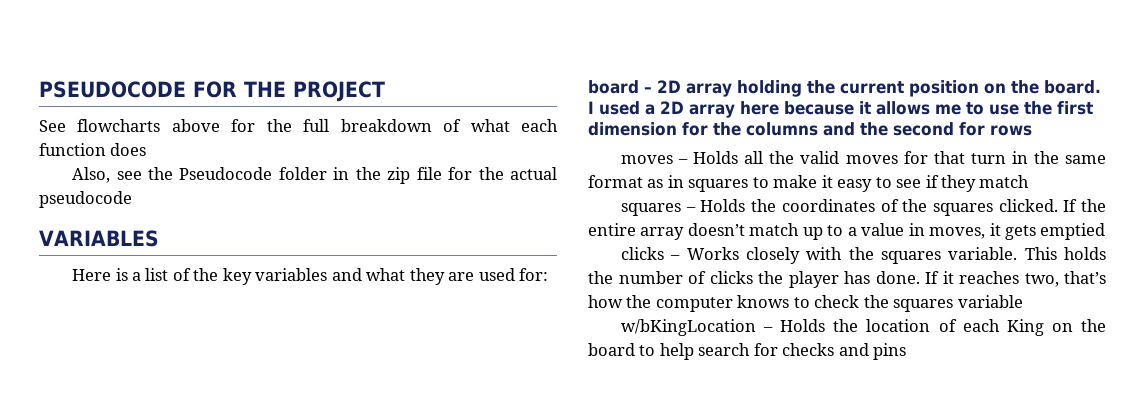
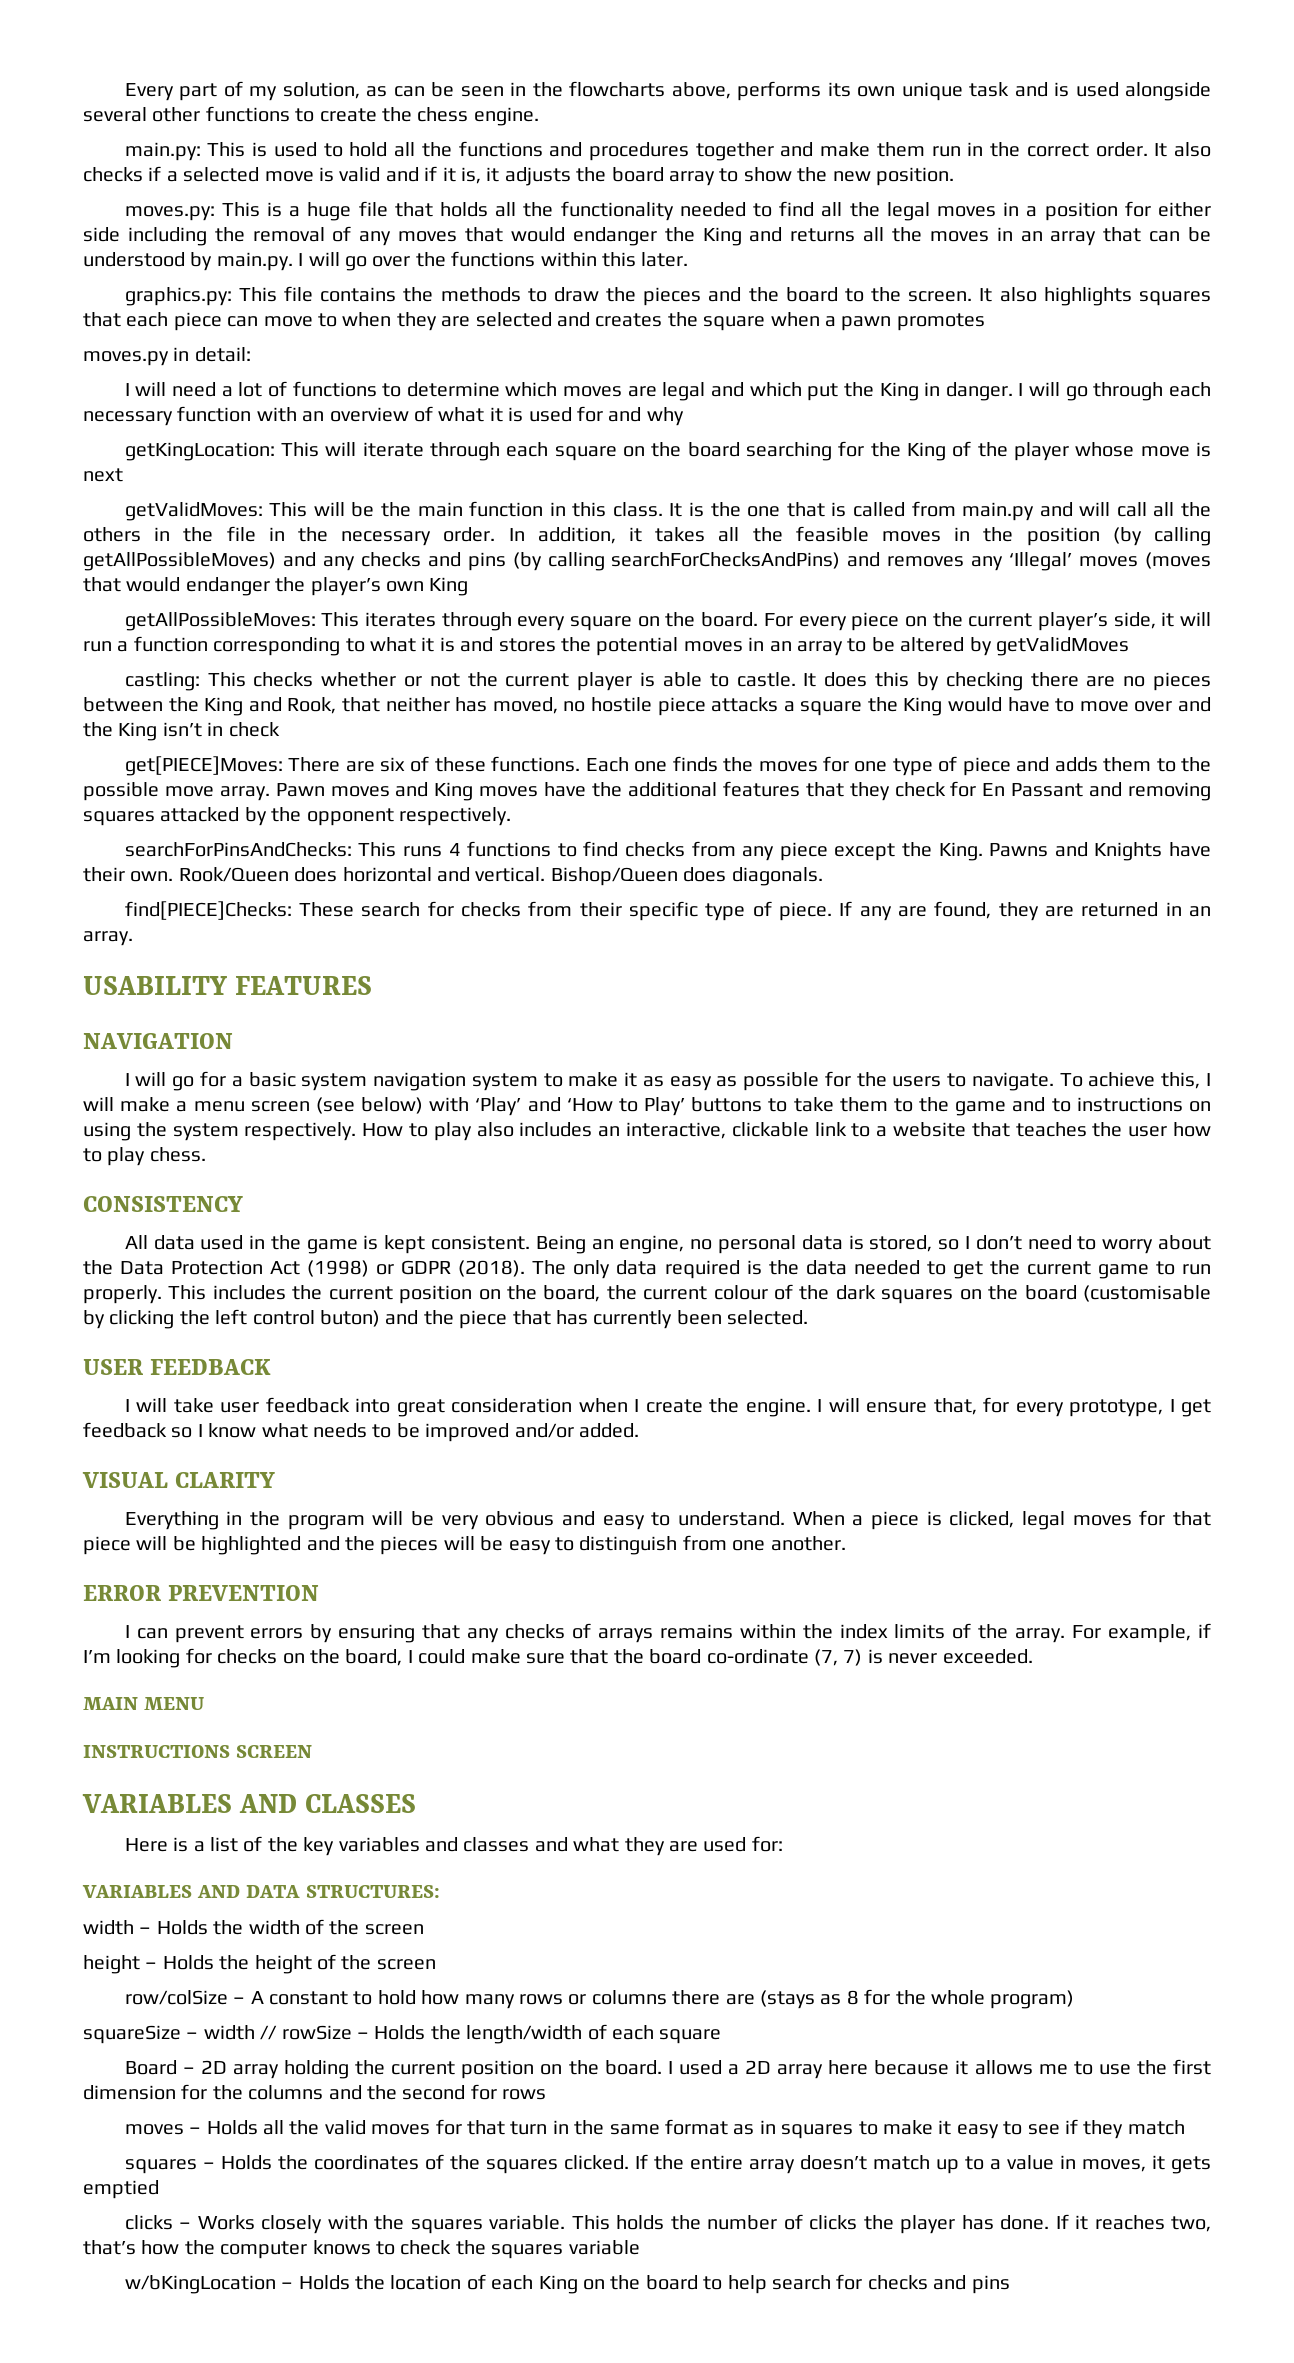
[39,81,385,102] [39,119,559,132] [39,143,147,156] [72,167,557,184] [39,191,132,208] [39,230,159,247] PSEUDOCODE FOR THE PROJECT // See flowcharts above for the full breakdown of what each function does // Also, see the Pseudocode folder in the zip file for the actual pseudocode // VARIABLES -> [124,81,1211,101] [83,106,539,126] [124,141,1212,161] [83,166,954,186] [124,201,1211,221] [83,226,1211,246] [83,251,689,271] [124,286,1212,306] [83,312,985,331] [83,347,251,366] [124,381,1211,401] [83,406,684,426] [124,441,1212,461] [83,468,123,482] [124,501,1212,521] [83,526,1212,546] [83,552,1212,571] [83,577,469,596] [124,612,1212,631] [83,636,1129,656] [124,672,1211,691] [83,697,1212,716] [83,722,280,741] [124,756,1211,776] [83,781,1212,801] [83,807,511,826] [124,841,1211,861] [83,867,823,886] [124,901,1212,921] [83,931,133,946] [83,976,373,995] [83,1033,233,1049] [124,1071,1211,1091] [83,1097,1211,1116] [83,1122,1211,1141] [83,1147,206,1166] [83,1196,243,1212] [124,1235,1212,1254] [83,1260,1211,1279] [83,1284,1212,1304] [83,1309,809,1329] [83,1359,272,1375] [124,1397,1211,1417] [83,1422,639,1442] [82,1472,276,1488] [124,1510,1211,1530] [83,1535,846,1555] [83,1585,320,1601] [124,1623,1211,1643] [83,1648,1033,1668] [83,1697,205,1710] [83,1745,313,1758] [82,1794,417,1813] Every part of my solution, as can be seen in the flowcharts above, performs its own unique task and is used alongside several other functions to create the chess engine. // main.py: This is used to hold all the functions and procedures together and make them run in the correct order. It also checks if a selected move is valid and if it is, it adjusts the board array to show the new position. // moves.py: This is a huge file that holds all the functionality needed to find all the legal moves in a position for either side including the removal of any moves that would endanger the King and returns all the moves in an array that can be understood by main.py. I will go over the functions within this later. // graphics.py: This file contains the methods to draw the pieces and the board to the screen. It also highlights squares that each piece can move to when they are selected and creates the square when a pawn promotes // moves.py in detail: // I will need a lot of functions to determine which moves are legal and which put the King in danger. I will go through each necessary function with an overview of what it is used for and why // getKingLocation: This will iterate through each square on the board searching for the King of the player whose move is next // getValidMoves: This will be the main function in this class. It is the one that is called from main.py and will call all the others in the file in the necessary order. In addition, it takes all the feasible moves in the position (by calling getAllPossibleMoves) and any checks and pins (by calling searchForChecksAndPins) and removes any ‘Illegal’ moves (moves that would endanger the player’s own King // getAllPossibleMoves: This iterates through every square on the board. For every piece on the current player’s side, it will run a function corresponding to what it is and stores the potential moves in an array to be altered by getValidMoves // castling: This checks whether or not the current player is able to castle. It does this by checking there are no pieces between the King and Rook, that neither has moved, no hostile piece attacks a square the King would have to move over and the King isn’t in check // get[PIECE]Moves: There are six of these functions. Each one finds the moves for one type of piece and adds them to the possible move array. Pawn moves and King moves have the additional features that they check for En Passant and removing squares attacked by the opponent respectively. // searchForPinsAndChecks: This runs 4 functions to find checks from any piece except the King. Pawns and Knights have their own. Rook/Queen does horizontal and vertical. Bishop/Queen does diagonals. // find[PIECE]Checks: These search for checks from their specific type of piece. If any are found, they are returned in an array. // USABILITY FEATURES // NAVIGATION // I will go for a basic system navigation system to make it as easy as possible for the users to navigate. To achieve this, I will make a menu screen (see below) with ‘Play’ and ‘How to Play’ buttons to take them to the game and to instructions on using the system respectively. How to play also includes an interactive, clickable link to a website that teaches the user how to play chess. // CONSISTENCY // All data used in the game is kept consistent. Being an engine, no personal data is stored, so I don’t need to worry about the Data Protection Act (1998) or GDPR (2018). The only data required is the data needed to get the current game to run properly. This includes the current position on the board, the current colour of the dark squares on the board (customisable by clicking the left control buton) and the piece that has currently been selected. // USER FEEDBACK // I will take user feedback into great consideration when I create the engine. I will ensure that, for every prototype, I get feedback so I know what needs to be improved and/or added. // VISUAL CLARITY // Everything in the program will be very obvious and easy to understand. When a piece is clicked, legal moves for that piece will be highlighted and the pieces will be easy to distinguish from one another. // ERROR PREVENTION // I can prevent errors by ensuring that any checks of arrays remains within the index limits of the array. For example, if I’m looking for checks on the board, I could make sure that the board co-ordinate (7, 7) is never exceeded. // MAIN MENU // INSTRUCTIONS SCREEN // VARIABLES AND CLASSES
(362, 274) none -> [463,1837,568,1852] classes and
[588,80,639,94] board -> [82,1885,440,1898] [83,1919,424,1935] [83,1954,436,1974] [124,1989,1075,2009] [83,2024,722,2044] [124,2060,177,2075] VARIABLES AND DATA STRUCTURES: // width – Holds the width of the screen // height – Holds the height of the screen // row/colSize – A constant to hold how many rows or columns there are (stays as 8 for the whole program) // squareSize – width // rowSize – Holds the length/width of each square // Board

